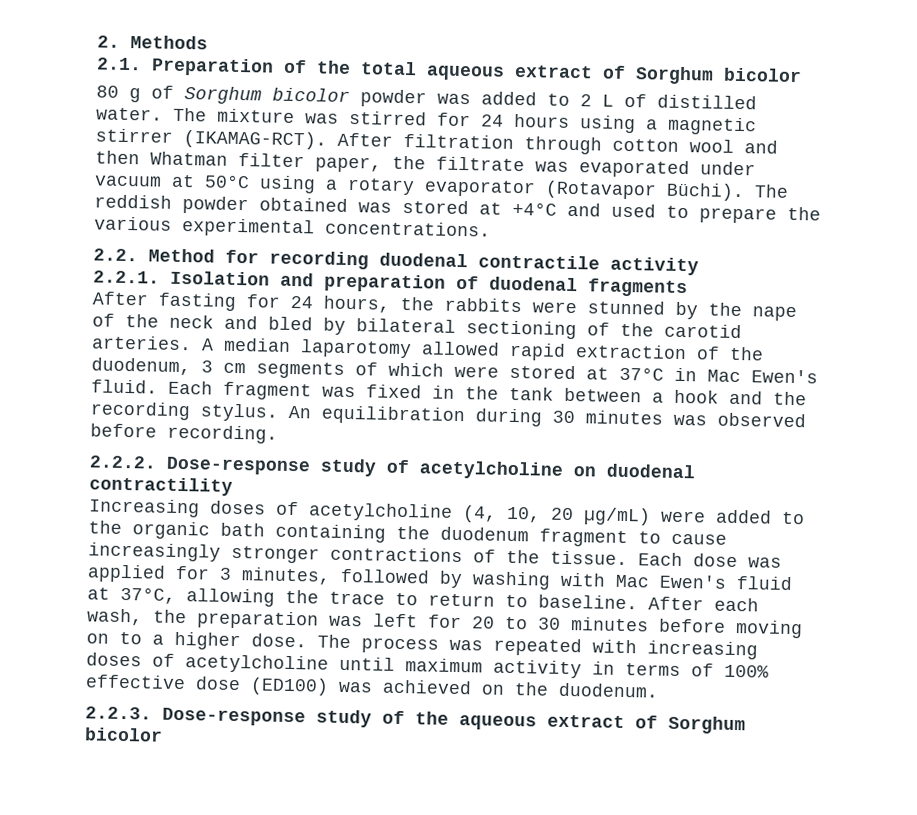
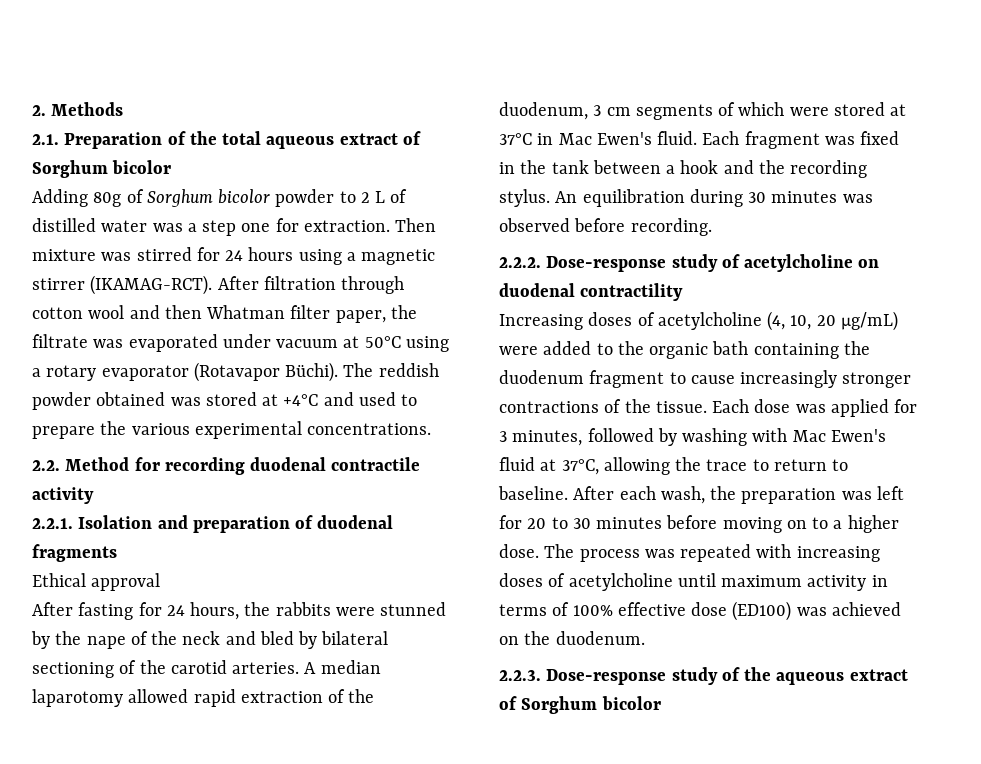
[96,85,141,103] 80 g -> [32,189,122,207] Adding 80g
[437,91,537,106] was added -> (335, 198) none
[96,107,207,122] water. The -> [101,218,437,236] water was a step one for extraction. Then
(688, 288) none -> [32,573,161,591] // Ethical approval

